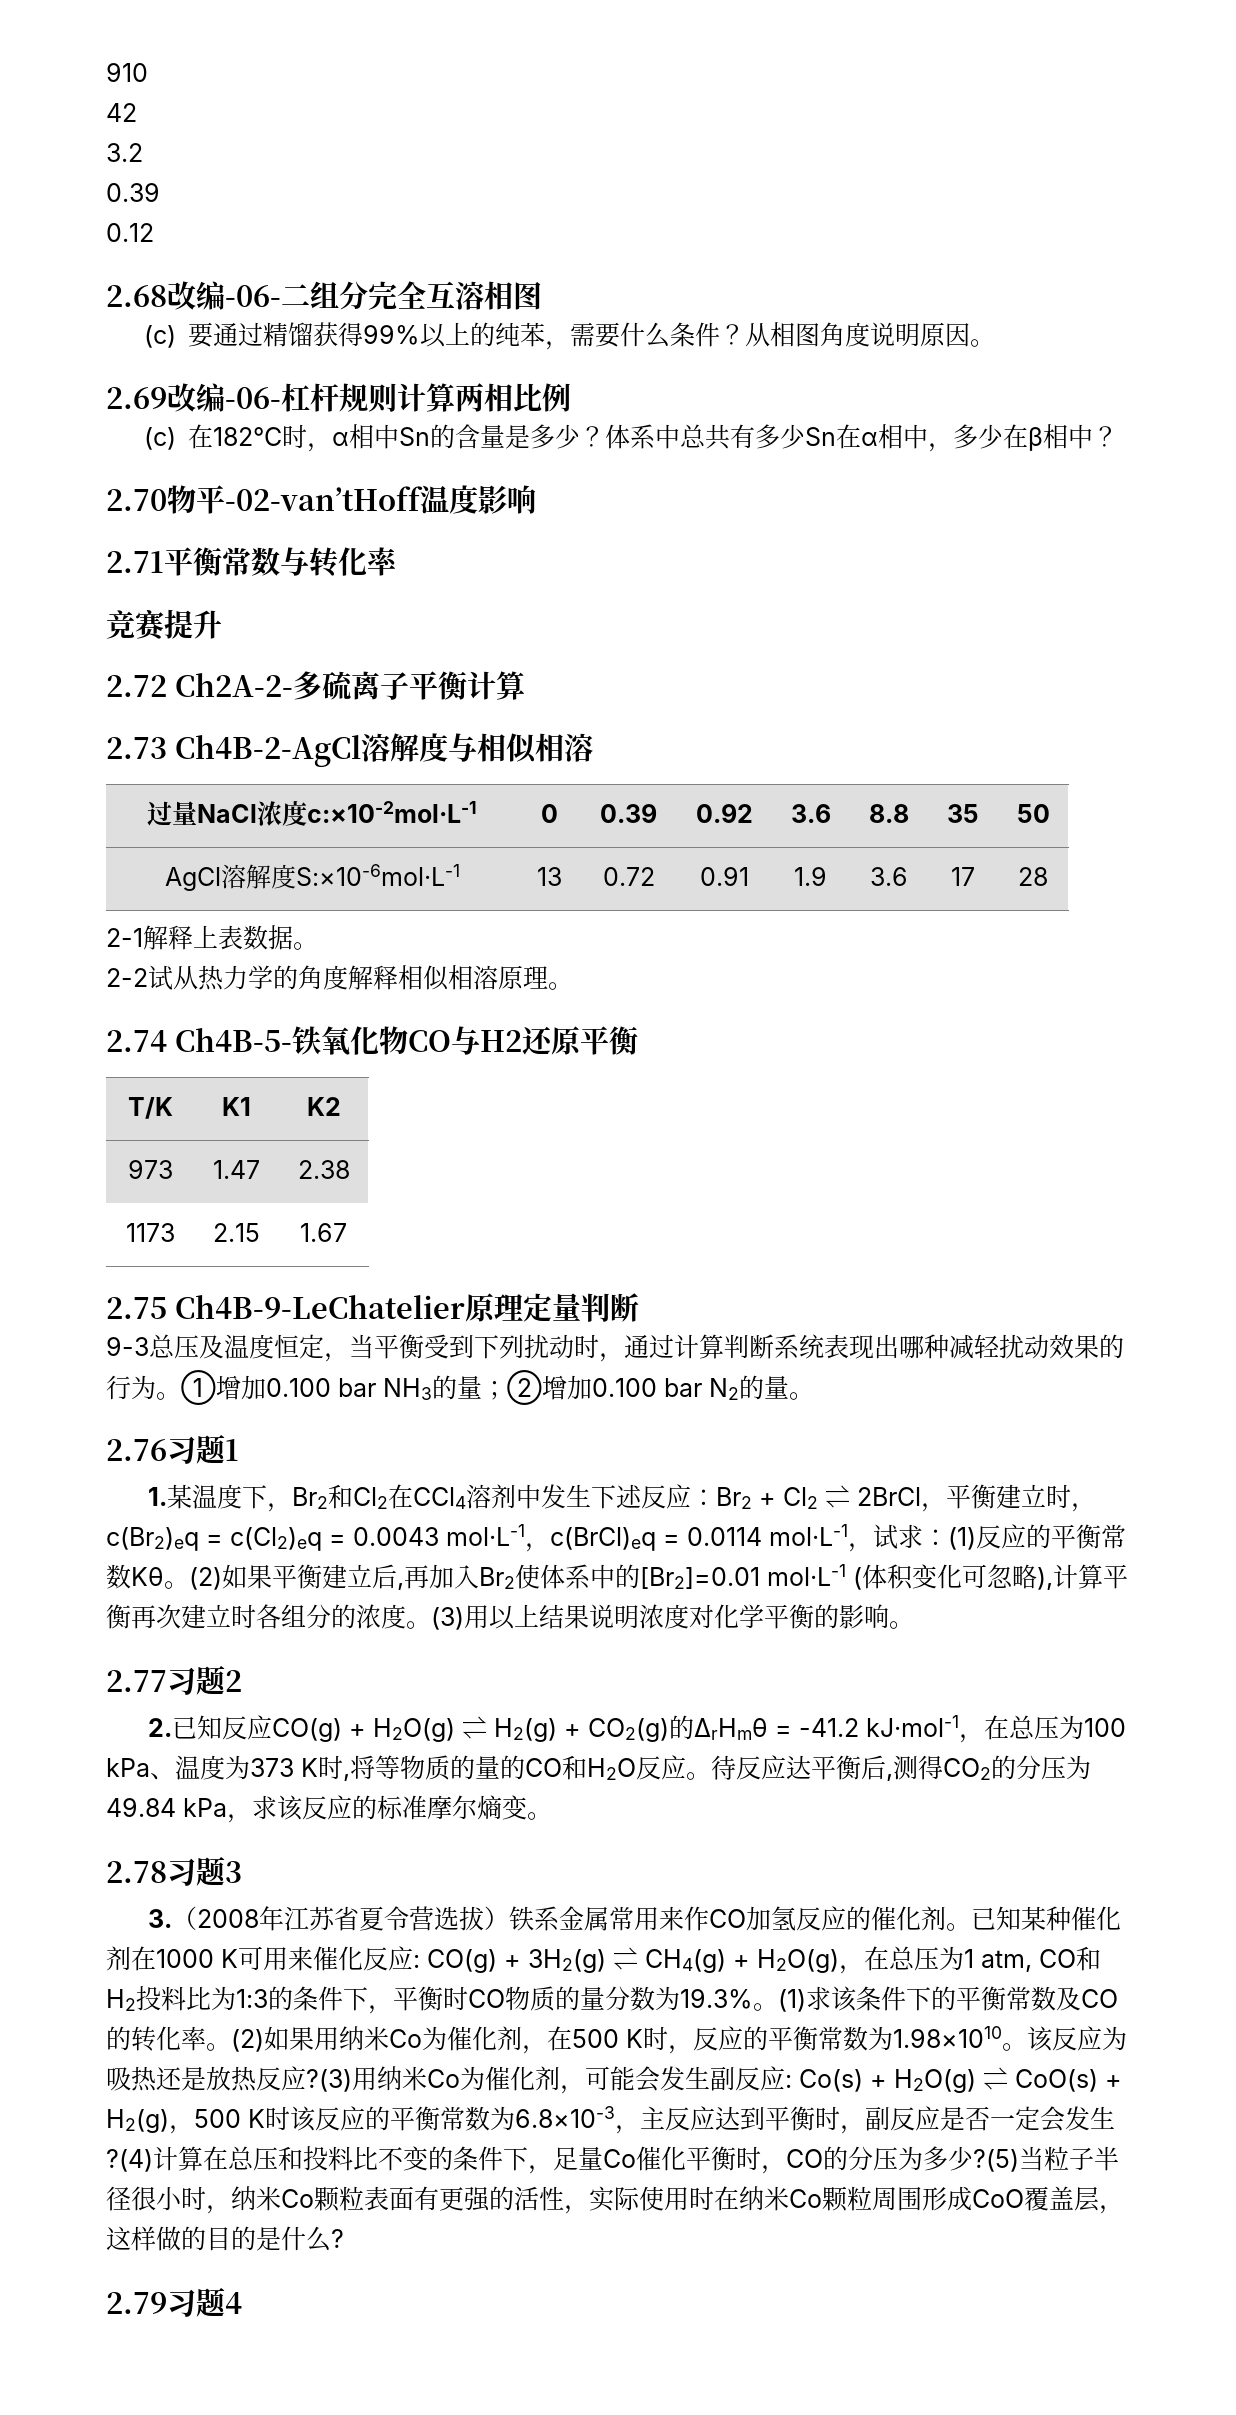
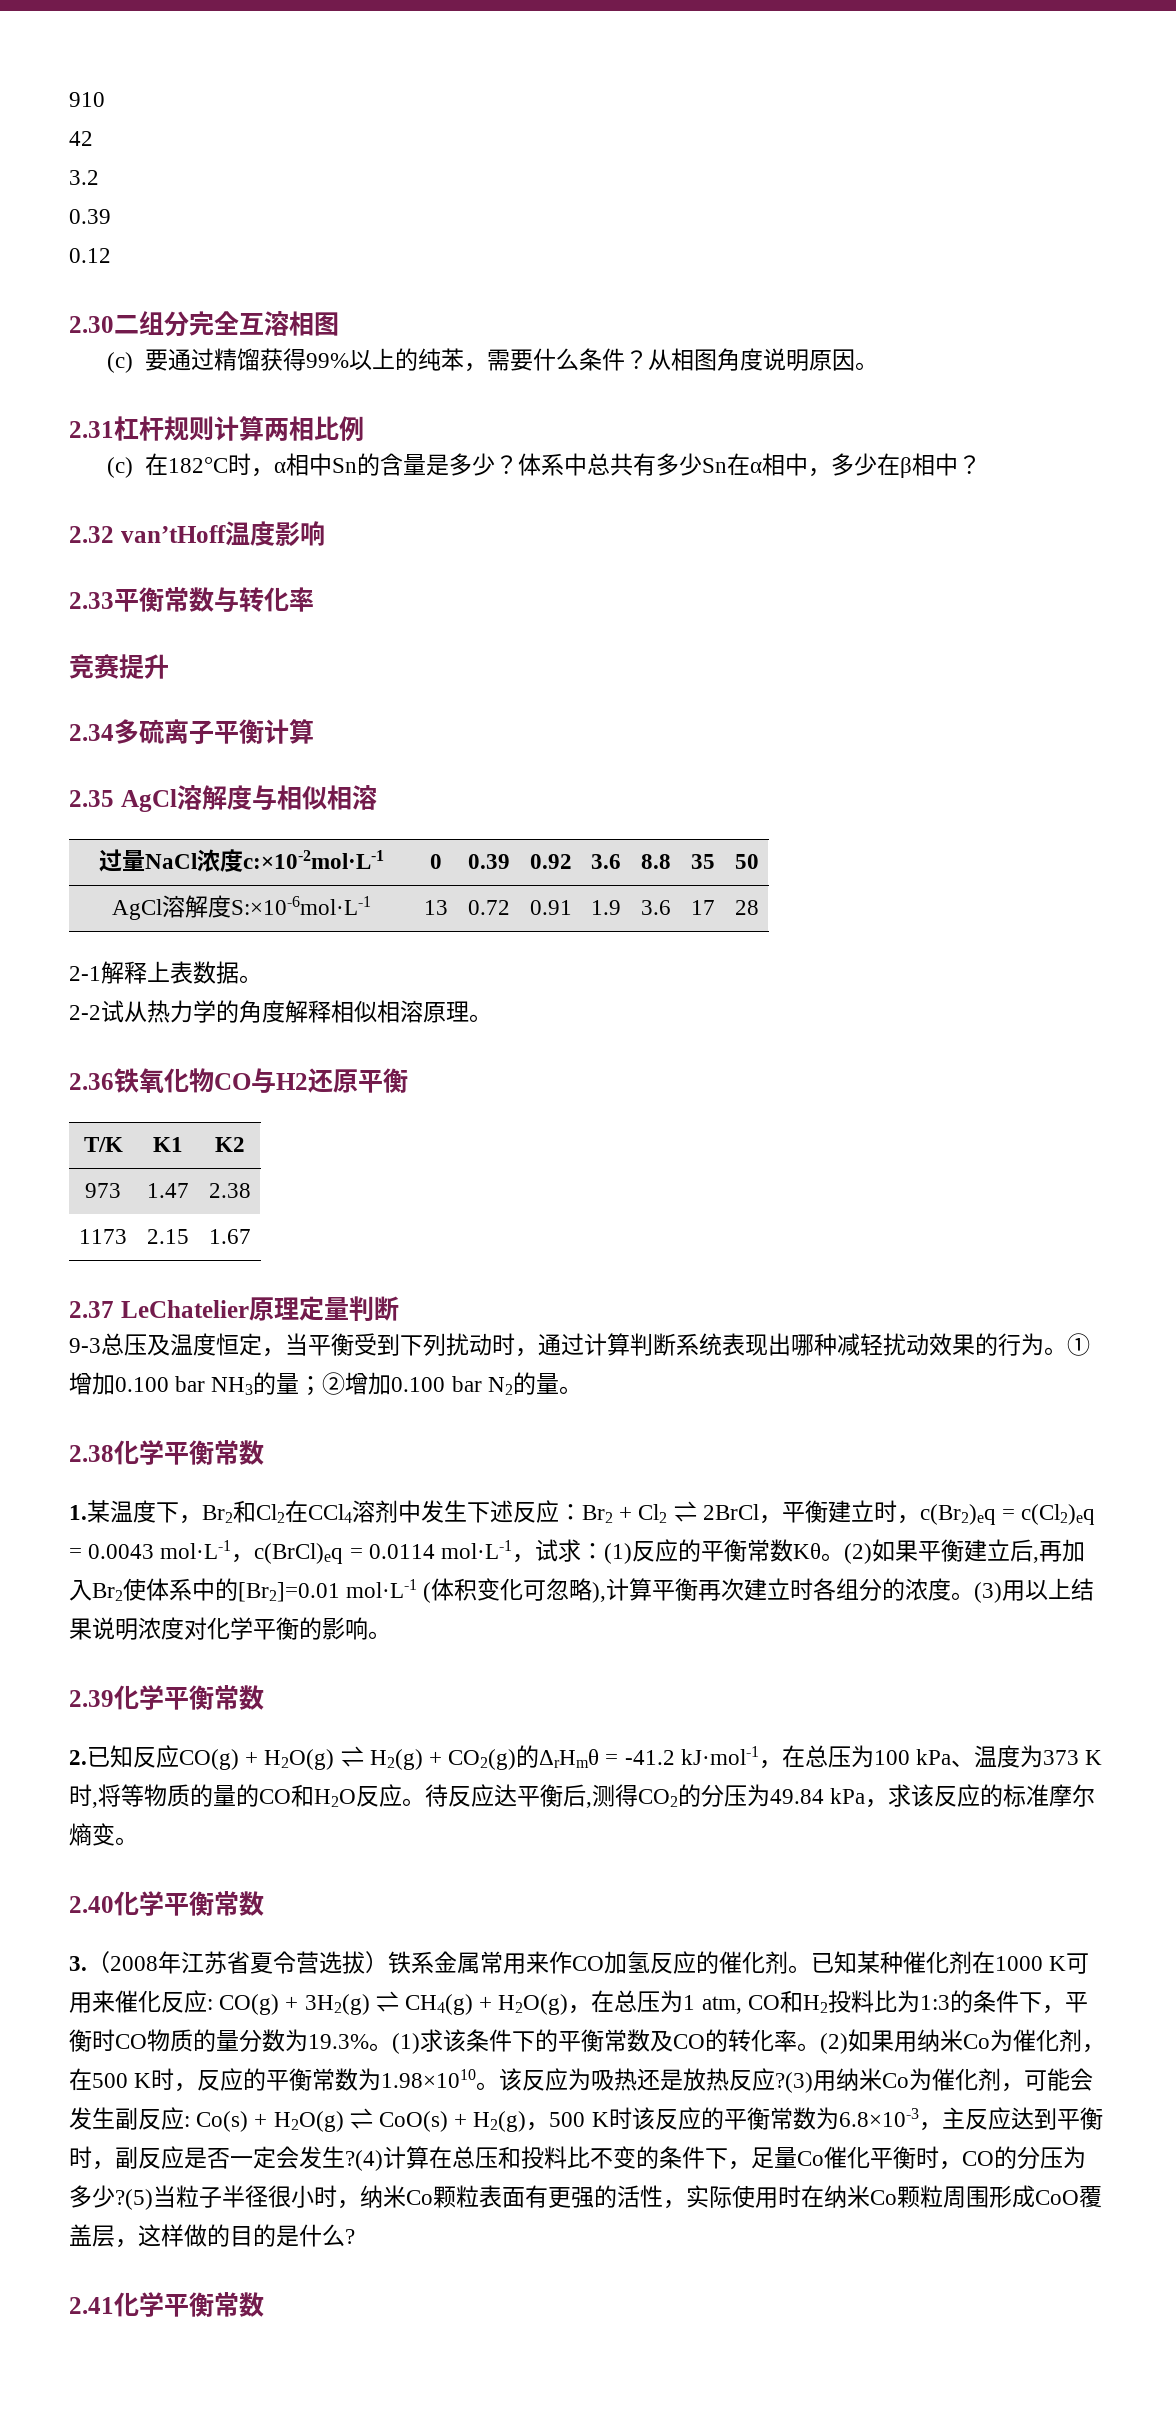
[106,281,281,310] 2.68改编-06- -> [69,316,114,333] 2.30
[106,383,281,412] 2.69改编-06- -> [69,421,114,438] 2.31
[106,485,423,514] 2.70物平-02-van’tHoff -> [69,525,226,543] 2.32 van’tHoff
[106,551,164,573] 2.71 -> [69,592,114,609] 2.33
[106,673,293,697] 2.72 Ch2A-2- -> [69,724,114,741] 2.34
[106,735,361,767] 2.73 Ch4B-2-AgCl -> [69,789,177,812] 2.35 AgCl
[106,1028,292,1052] 2.74 Ch4B-5- -> [69,1073,114,1090] 2.36
[106,1295,465,1319] 2.75 Ch4B-9-LeChatelier -> [69,1300,249,1318] 2.37 LeChatelier
[106,1434,239,1464] 2.76习题1 -> [69,1440,264,1465] 2.38化学平衡常数
[106,1665,242,1695] 2.77习题2 -> [69,1685,264,1710] 2.39化学平衡常数
[106,1856,242,1886] 2.78习题3 -> [69,1891,264,1916] 2.40化学平衡常数
[106,2287,242,2317] 2.79习题4 -> [69,2292,264,2317] 2.41化学平衡常数

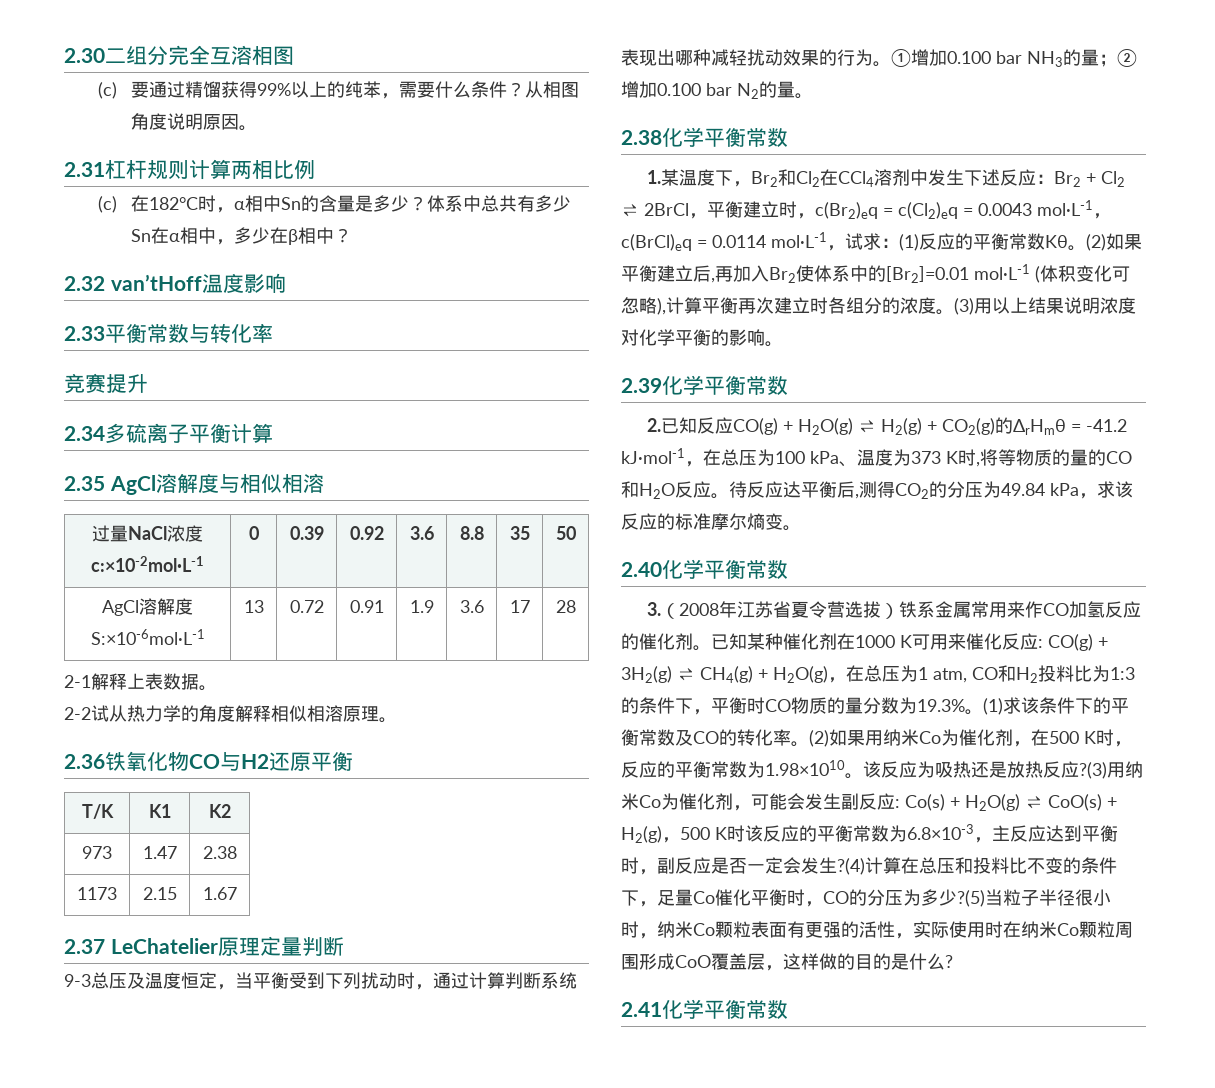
[69,92,105,107] [69,131,93,146] [69,170,99,185] [69,209,111,224] [69,248,111,263] 910 // 42 // 3.2 // 0.39 // 0.12 // -> (64, 55) none

